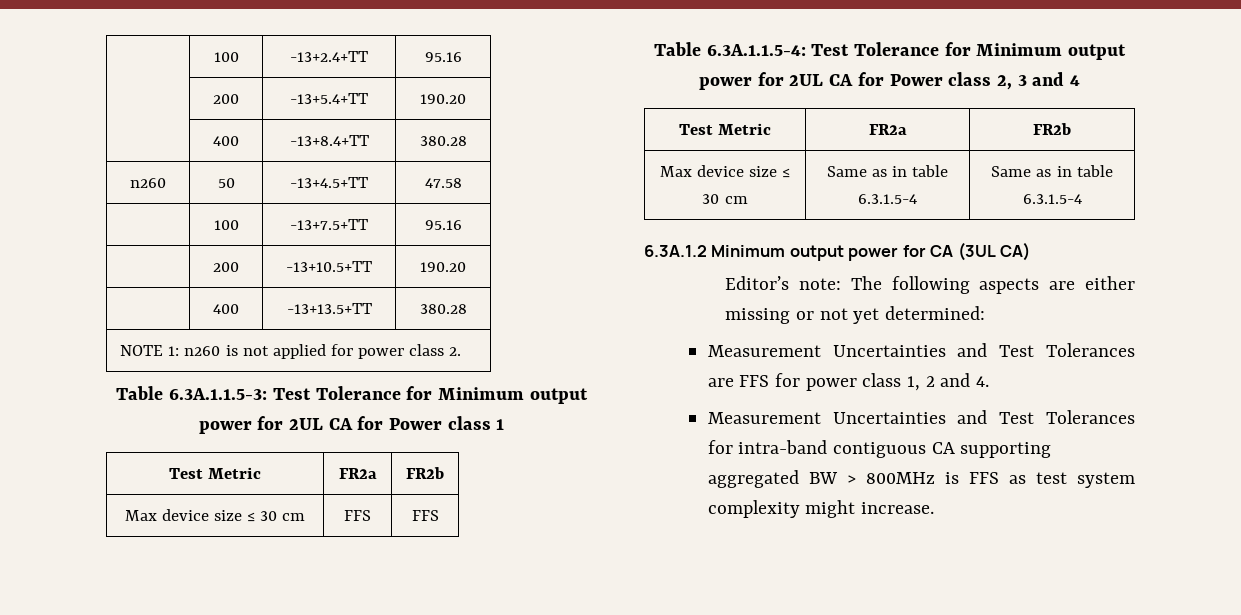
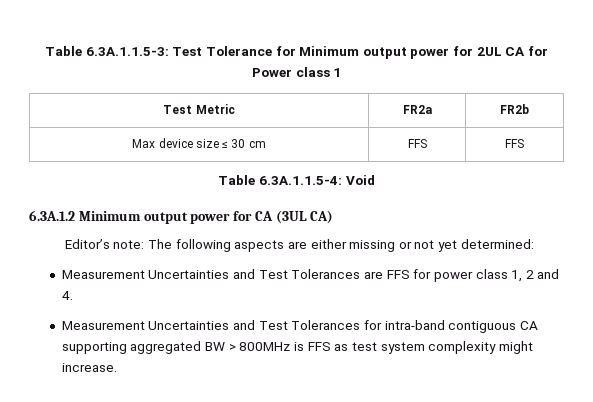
[213,52,239,62] [290,51,368,62] [424,52,462,62] [213,94,239,104] [290,93,368,104] [420,94,466,104] [213,136,239,146] [289,135,369,146] [419,136,467,146] [130,178,166,188] [217,178,235,188] [290,177,368,188] [424,178,462,188] [213,220,239,230] [290,219,368,230] [424,220,462,230] [213,262,239,272] [286,261,372,272] [420,262,466,272] [213,304,239,314] [286,303,372,314] [419,304,467,314] [120,344,462,359] | 100 | -13+2.4+TT | 95.16 // | 200 | -13+5.4+TT | 190.20 // | 400 | -13+8.4+TT | 380.28 // n260 | 50 | -13+4.5+TT | 47.58 // | 100 | -13+7.5+TT | 95.16 // | 200 | -13+10.5+TT | 190.20 // | 400 | -13+13.5+TT | 380.28 // NOTE 1: n260 is not applied for power class 2. // -> (44, 51) none
[811,42,1127,60] [699,72,1080,90] [678,123,772,135] [868,124,907,135] [1033,123,1071,135] [659,165,791,178] [702,194,748,204] [826,165,949,177] [858,194,917,204] [991,165,1113,177] [1022,194,1082,204] Test Tolerance for Minimum output power for 2UL CA for Power class 2, 3 and 4 // Test Metric | FR2a | FR2b // Max device size ≤ 30 cm | Same as in table 6.3.1.5-4 | Same as in table 6.3.1.5-4 -> [345,175,375,185] Void

